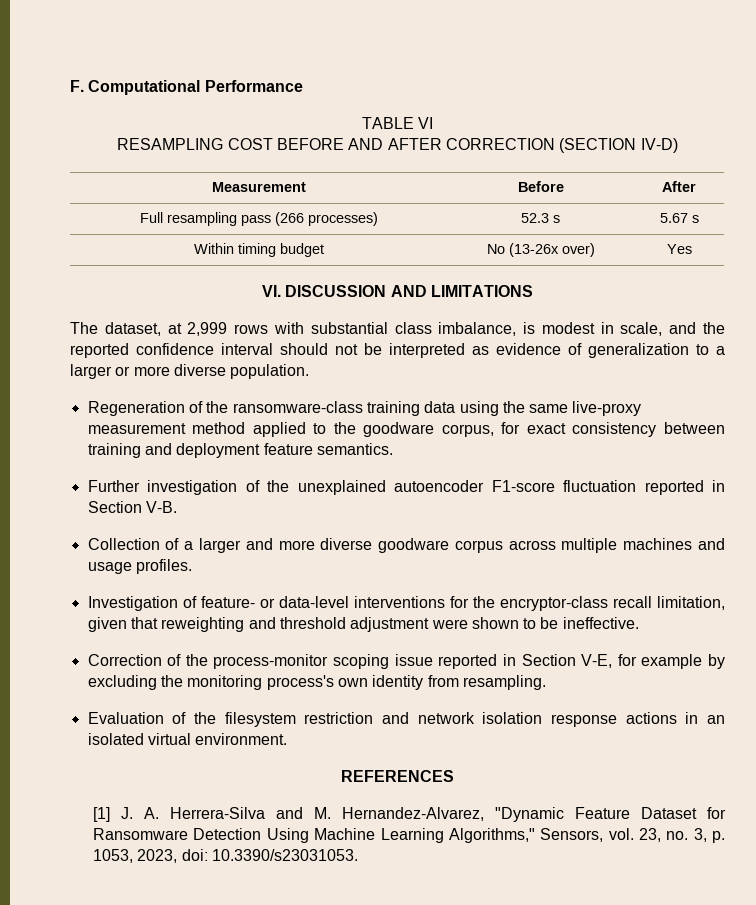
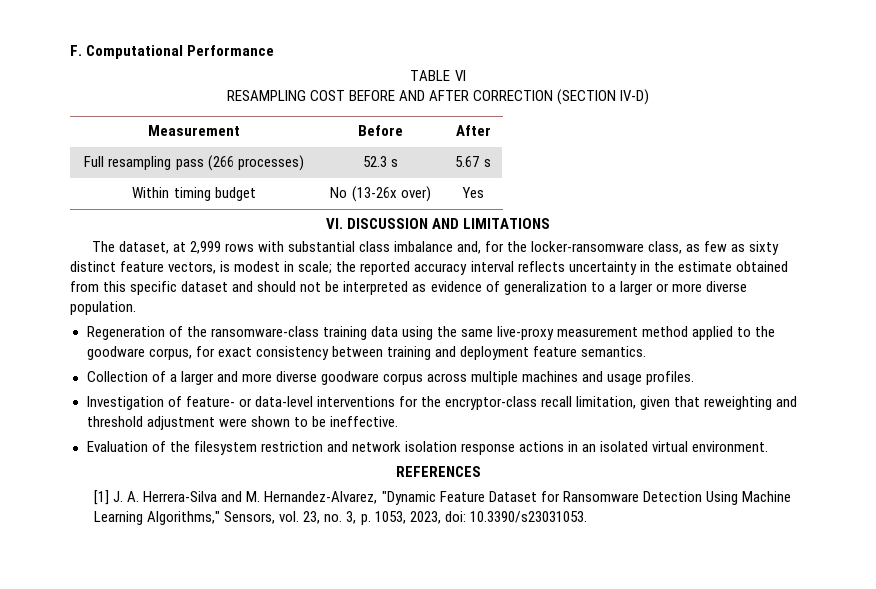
[438,322,726,336] [70,343,273,358] imbalance, is modest in scale, and the reported confidence interval -> [393,241,780,255] [70,261,788,275] [70,281,254,295] imbalance and, for the locker-ransomware class, as few as sixty distinct feature vectors, is modest in scale; the reported accuracy interval reflects uncertainty in the estimate obtained from this specific dataset and
[87,480,725,495] [87,501,177,513] // Further investigation of the unexplained autoencoder F1-score fluctuation reported in Section V-B. -> (647, 351) none
[87,654,726,669] [87,675,546,690] // Correction of the process-monitor scoping issue reported in Section V-E, for example by excluding the monitoring process's own identity from resampling. -> (398, 421) none

